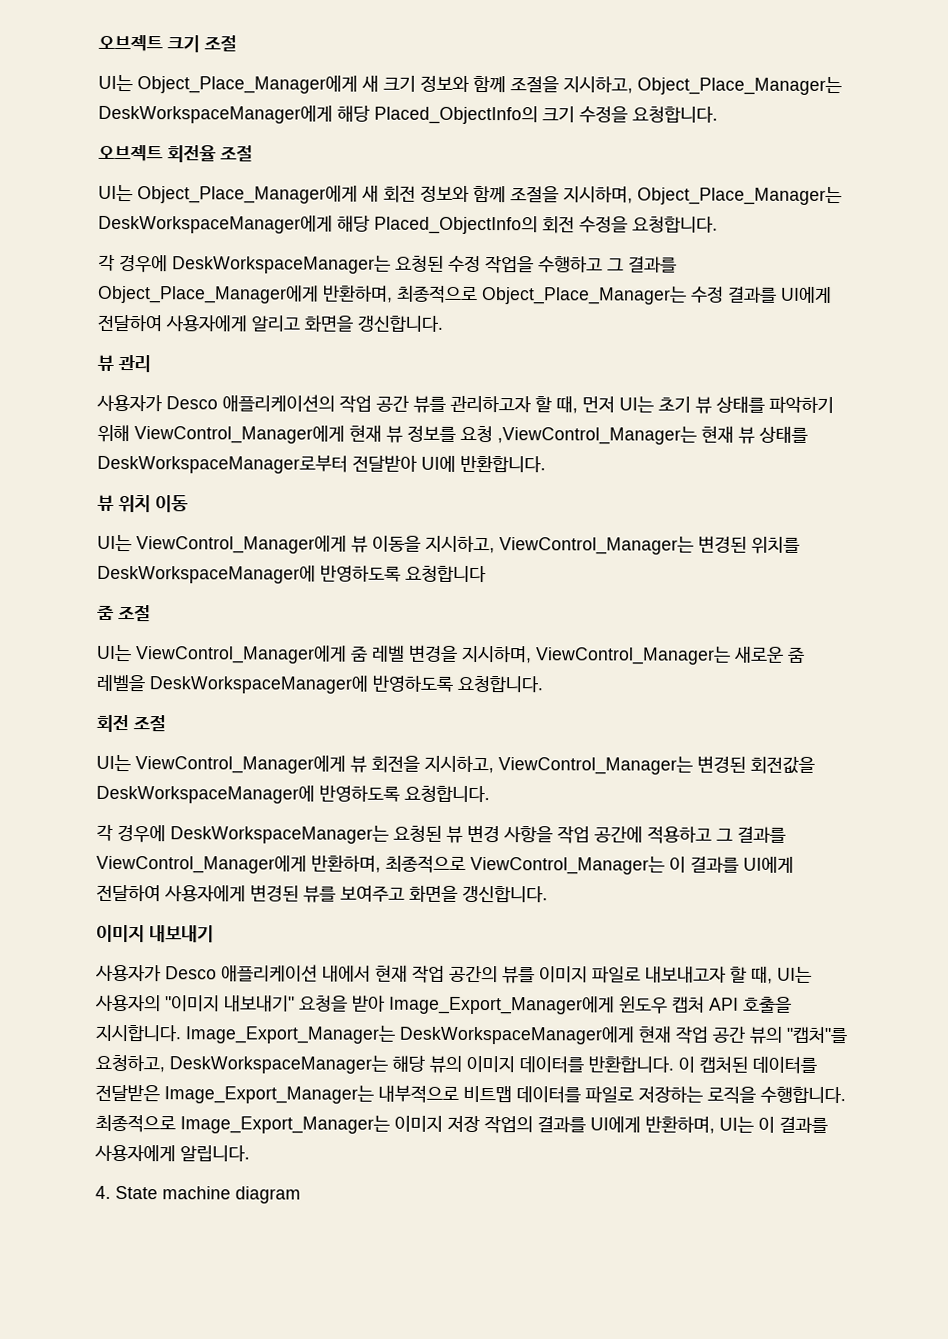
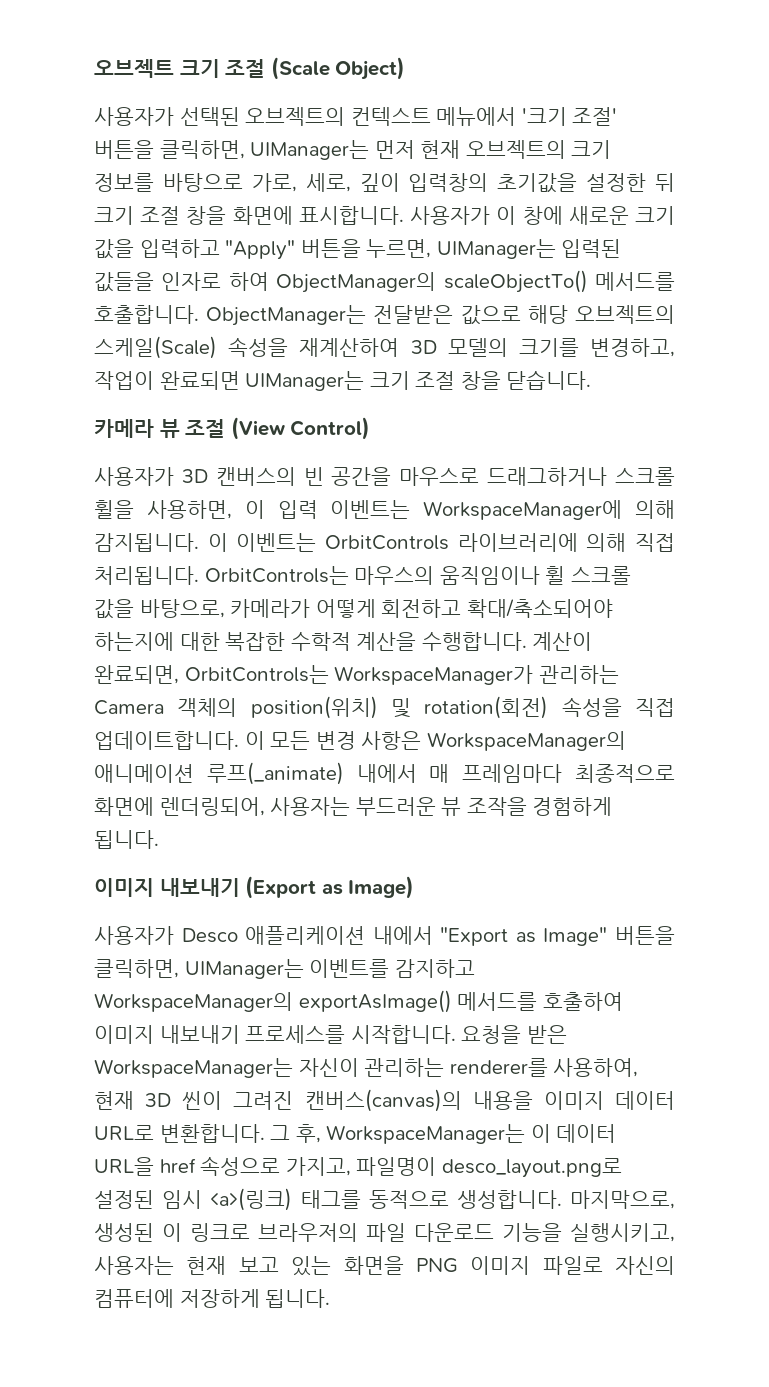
[98,74,842,96] [98,104,718,125] [98,144,253,163] [98,184,842,206] [98,214,718,235] [98,254,677,274] [98,284,832,305] [97,314,443,333] [97,354,151,373] [96,394,834,415] [97,424,808,445] [97,454,546,474] [97,494,188,513] [97,534,800,555] [97,564,487,584] [97,604,151,622] [97,644,805,665] [96,674,543,694] [96,714,166,733] [96,754,815,775] [96,784,490,804] [96,824,786,844] [96,854,794,875] [96,884,548,903] [96,924,214,943] // UI는 Object_Place_Manager에게 새 크기 정보와 함께 조절을 지시하고, Object_Place_Manager는 DeskWorkspaceManager에게 해당 Placed_ObjectInfo의 크기 수정을 요청합니다. // 오브젝트 회전율 조절 // UI는 Object_Place_Manager에게 새 회전 정보와 함께 조절을 지시하며, Object_Place_Manager는 DeskWorkspaceManager에게 해당 Placed_ObjectInfo의 회전 수정을 요청합니다. // 각 경우에 DeskWorkspaceManager는 요청된 수정 작업을 수행하고 그 결과를 Object_Place_Manager에게 반환하며, 최종적으로 Object_Place_Manager는 수정 결과를 UI에게 전달하여 사용자에게 알리고 화면을 갱신합니다. // 뷰 관리 // 사용자가 Desco 애플리케이션의 작업 공간 뷰를 관리하고자 할 때, 먼저 UI는 초기 뷰 상태를 파악하기 위해 ViewControl_Manager에게 현재 뷰 정보를 요청 ,ViewControl_Manager는 현재 뷰 상태를 DeskWorkspaceManager로부터 전달받아 UI에 반환합니다. // 뷰 위치 이동 // UI는 ViewControl_Manager에게 뷰 이동을 지시하고, ViewControl_Manager는 변경된 위치를 DeskWorkspaceManager에 반영하도록 요청합니다 // 줌 조절 // UI는 ViewControl_Manager에게 줌 레벨 변경을 지시하며, ViewControl_Manager는 새로운 줌 레벨을 DeskWorkspaceManager에 반영하도록 요청합니다. // 회전 조절 // UI는 ViewControl_Manager에게 뷰 회전을 지시하고, ViewControl_Manager는 변경된 회전값을 DeskWorkspaceManager에 반영하도록 요청합니다. // 각 경우에 DeskWorkspaceManager는 요청된 뷰 변경 사항을 작업 공간에 적용하고 그 결과를 ViewControl_Manager에게 반환하며, 최종적으로 ViewControl_Manager는 이 결과를 UI에게 전달하여 사용자에게 변경된 뷰를 보여주고 화면을 갱신합니다. // 이미지 내보내기 -> [270,57,406,80] [94,107,618,126] [94,140,612,160] [94,173,675,193] [94,206,675,225] [94,239,622,260] [94,270,676,293] [94,305,675,326] [94,336,675,359] [94,370,592,391] [94,417,371,440] [94,467,675,486] [94,500,675,520] [94,533,675,552] [94,566,631,585] [94,599,613,619] [94,632,593,651] [94,665,619,685] [94,696,675,719] [94,731,626,751] [94,762,675,785] [94,797,613,816] [94,830,159,849] [94,876,415,899] (Scale Object) // 사용자가 선택된 오브젝트의 컨텍스트 메뉴에서 '크기 조절' 버튼을 클릭하면, UIManager는 먼저 현재 오브젝트의 크기 정보를 바탕으로 가로, 세로, 깊이 입력창의 초기값을 설정한 뒤 크기 조절 창을 화면에 표시합니다. 사용자가 이 창에 새로운 크기 값을 입력하고 "Apply" 버튼을 누르면, UIManager는 입력된 값들을 인자로 하여 ObjectManager의 scaleObjectTo() 메서드를 호출합니다. ObjectManager는 전달받은 값으로 해당 오브젝트의 스케일(Scale) 속성을 재계산하여 3D 모델의 크기를 변경하고, 작업이 완료되면 UIManager는 크기 조절 창을 닫습니다. // 카메라 뷰 조절 (View Control) // 사용자가 3D 캔버스의 빈 공간을 마우스로 드래그하거나 스크롤 휠을 사용하면, 이 입력 이벤트는 WorkspaceManager에 의해 감지됩니다. 이 이벤트는 OrbitControls 라이브러리에 의해 직접 처리됩니다. OrbitControls는 마우스의 움직임이나 휠 스크롤 값을 바탕으로, 카메라가 어떻게 회전하고 확대/축소되어야 하는지에 대한 복잡한 수학적 계산을 수행합니다. 계산이 완료되면, OrbitControls는 WorkspaceManager가 관리하는 Camera 객체의 position(위치) 및 rotation(회전) 속성을 직접 업데이트합니다. 이 모든 변경 사항은 WorkspaceManager의 애니메이션 루프(_animate) 내에서 매 프레임마다 최종적으로 화면에 렌더링되어, 사용자는 부드러운 뷰 조작을 경험하게 됩니다. // 이미지 내보내기 (Export as Image)
[375,964,812,984] [95,994,792,1015] [95,1024,848,1045] [95,1054,817,1074] [95,1084,846,1104] [95,1114,828,1134] [94,1144,250,1162] [95,1185,301,1204] 현재 작업 공간의 뷰를 이미지 파일로 내보내고자 할 때, UI는 사용자의 "이미지 내보내기" 요청을 받아 Image_Export_Manager에게 윈도우 캡처 API 호출을 지시합니다. Image_Export_Manager는 DeskWorkspaceManager에게 현재 작업 공간 뷰의 "캡처"를 요청하고, DeskWorkspaceManager는 해당 뷰의 이미지 데이터를 반환합니다. 이 캡처된 데이터를 전달받은 Image_Export_Manager는 내부적으로 비트맵 데이터를 파일로 저장하는 로직을 수행합니다. 최종적으로 Image_Export_Manager는 이미지 저장 작업의 결과를 UI에게 반환하며, UI는 이 결과를 사용자에게 알립니다. // 4. State machine diagram -> [440,926,675,946] [94,959,475,979] [94,990,623,1013] [94,1025,567,1044] [94,1058,639,1078] [94,1089,675,1112] [94,1124,617,1144] [94,1156,622,1178] [94,1188,675,1211] [94,1223,675,1242] [94,1256,675,1276] [94,1289,331,1308] "Export as Image" 버튼을 클릭하면, UIManager는 이벤트를 감지하고 WorkspaceManager의 exportAsImage() 메서드를 호출하여 이미지 내보내기 프로세스를 시작합니다. 요청을 받은 WorkspaceManager는 자신이 관리하는 renderer를 사용하여, 현재 3D 씬이 그려진 캔버스(canvas)의 내용을 이미지 데이터 URL로 변환합니다. 그 후, WorkspaceManager는 이 데이터 URL을 href 속성으로 가지고, 파일명이 desco_layout.png로 설정된 임시 <a>(링크) 태그를 동적으로 생성합니다. 마지막으로, 생성된 이 링크로 브라우저의 파일 다운로드 기능을 실행시키고, 사용자는 현재 보고 있는 화면을 PNG 이미지 파일로 자신의 컴퓨터에 저장하게 됩니다.

